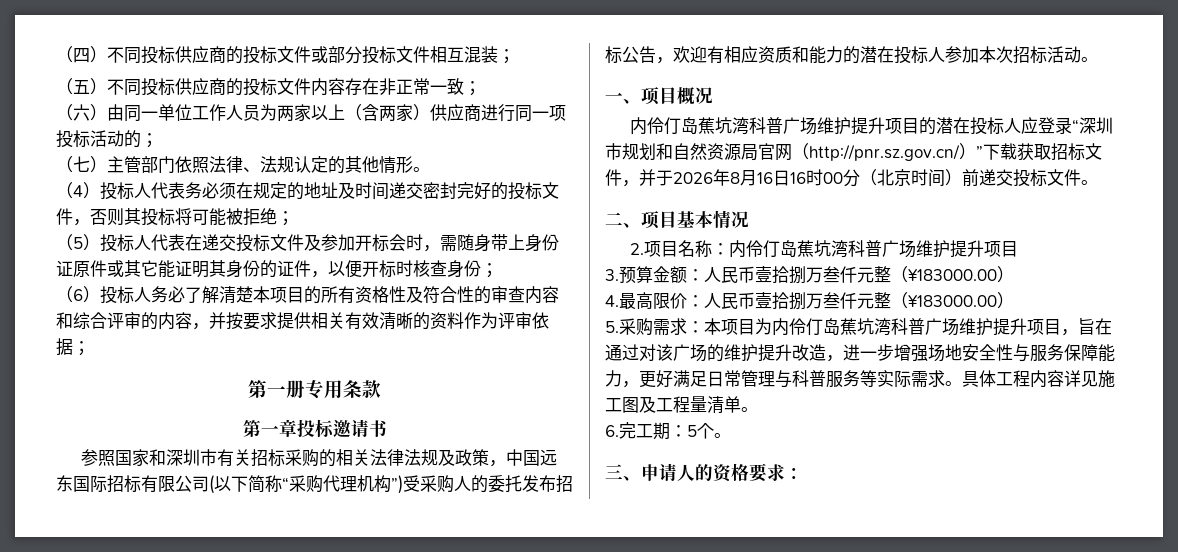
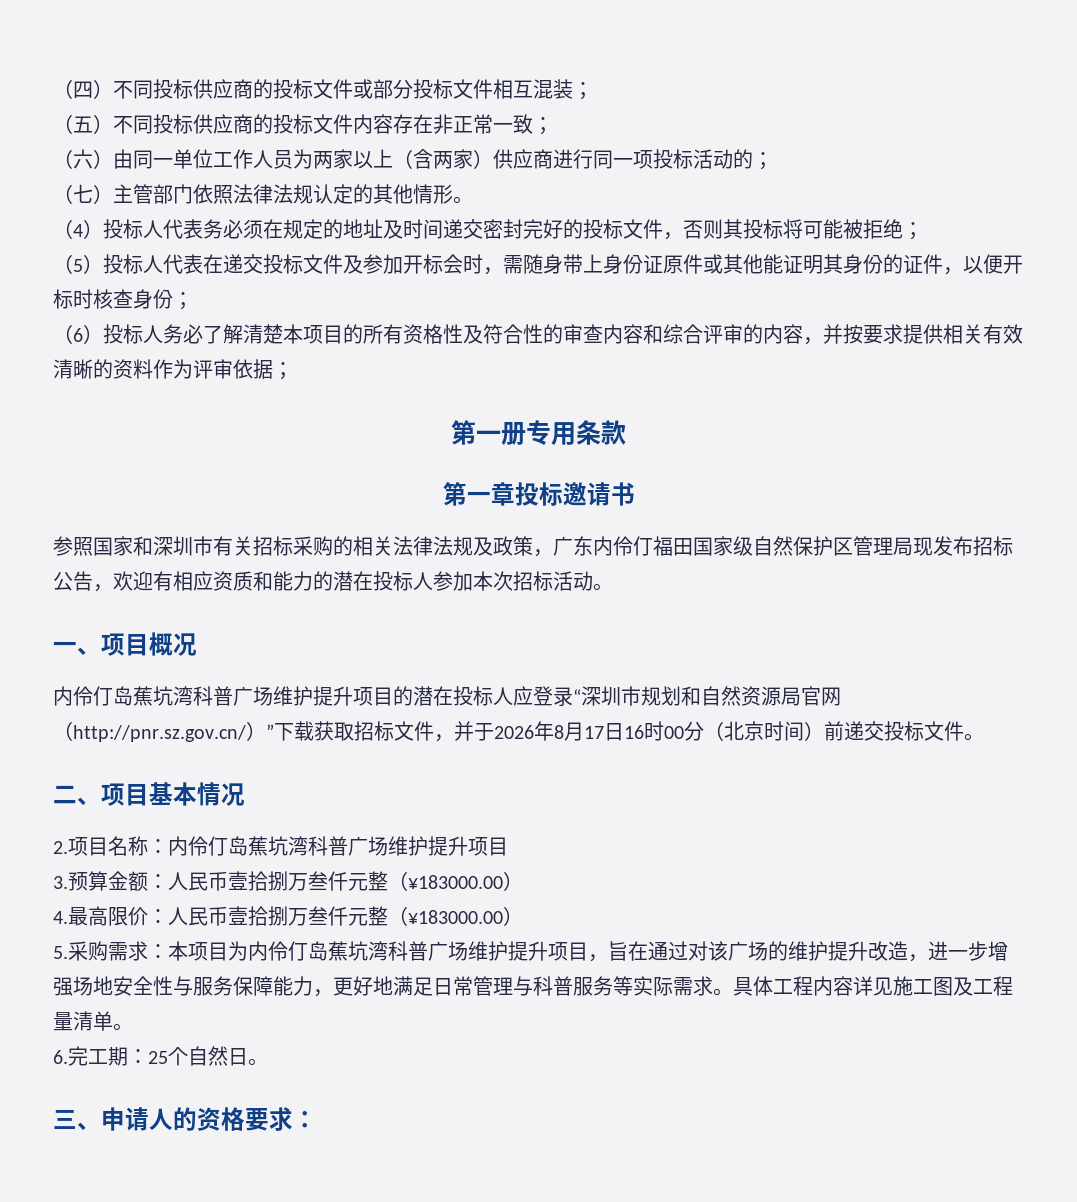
[243,167,260,172] 、 -> (273, 194) none
[141,260,158,277] 它 -> [743,254,763,274] 他
[505,449,557,466] [56,475,522,494] 中国远东国际招标有限公司(以下简称“采购代理机构”)受采购人的委托 -> [553,536,933,556] 广东内伶仃福田国家级自然保护区管理局现
[757,172,773,184] 16 -> [584,726,604,739] 17
(673, 379) none -> [373,976,393,995] 地
[687,423,714,439] 5个 -> [148,1046,248,1066] 25个自然日

